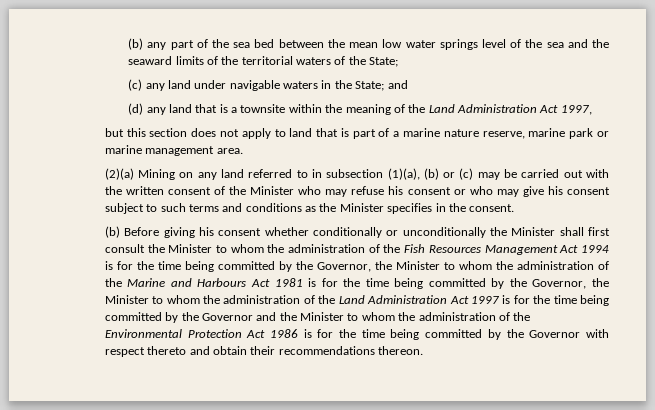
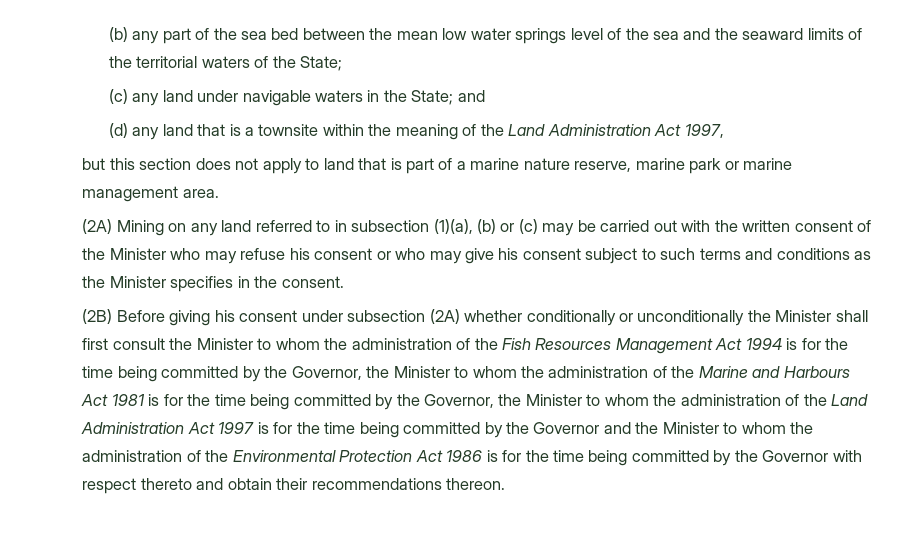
[104,168,134,180] (2)(a) -> [82,219,113,234] (2A)
[104,226,120,238] (b) -> [82,309,113,324] (2B)
(262, 232) none -> [301,309,460,324] under subsection (2A)

